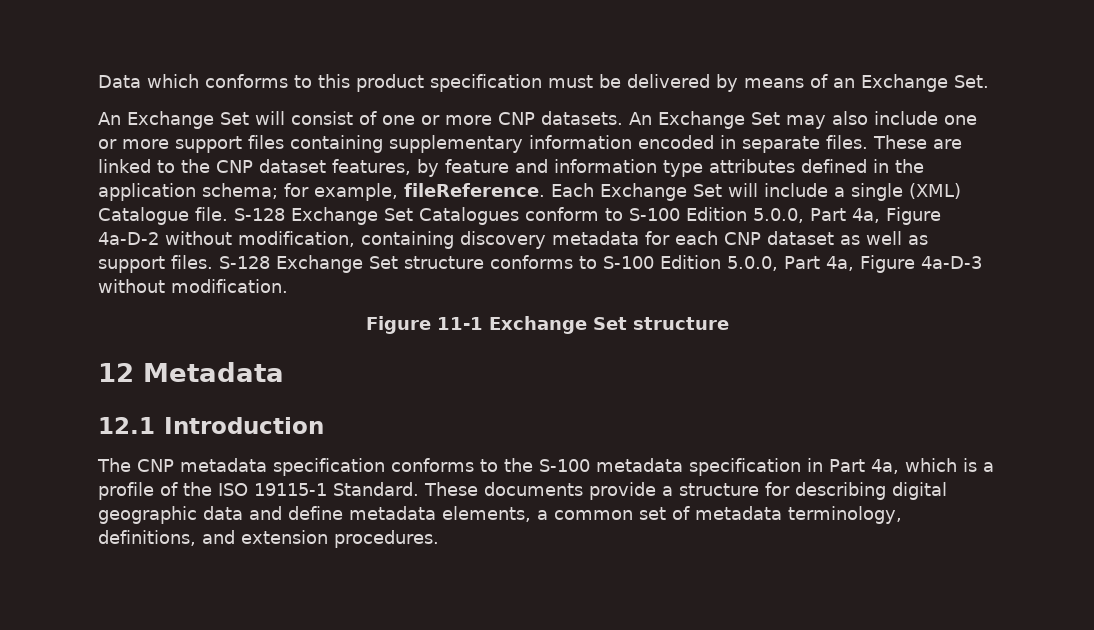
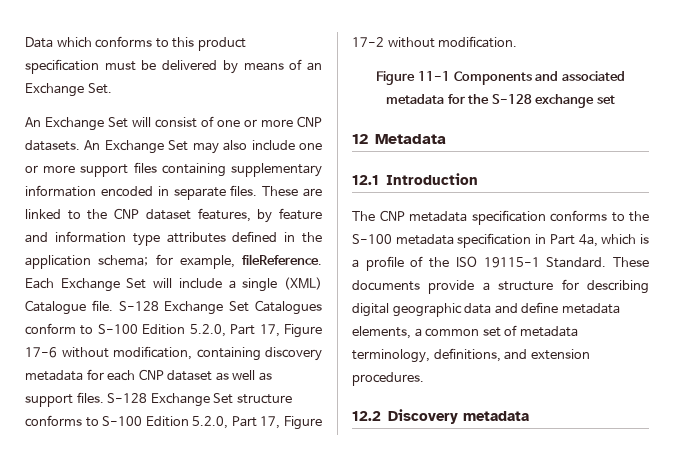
[753,207,941,225] [98,232,159,245] 5.0.0, Part 4a, Figure 4a-D-2 -> [189,324,322,338] [25,347,57,358] 5.2.0, Part 17, Figure 17-6
[727,255,982,273] 5.0.0, Part 4a, Figure 4a-D-3 -> [192,416,323,430] [352,37,384,47] 5.2.0, Part 17, Figure 17-2
[488,316,729,334] Exchange Set structure -> [453,71,625,85] [386,94,615,108] Components and associated metadata for the S-128 exchange set
(439, 539) none -> [352,409,529,424] // 12.2 Discovery metadata

